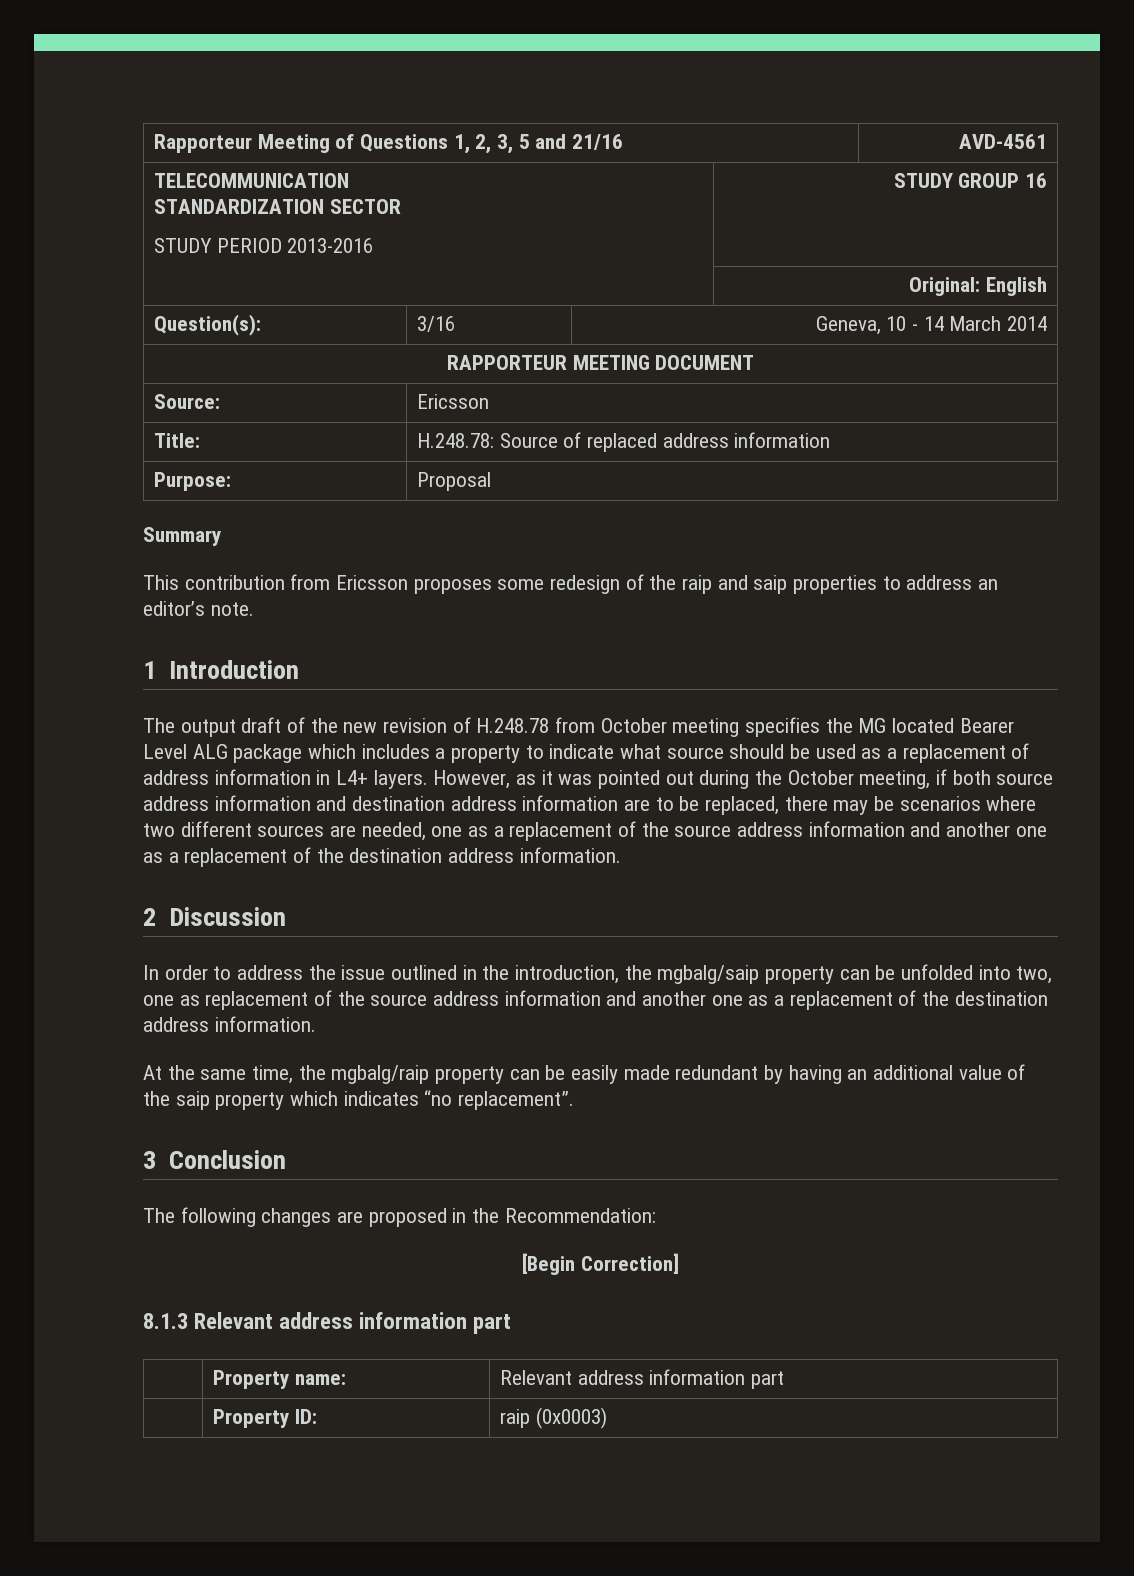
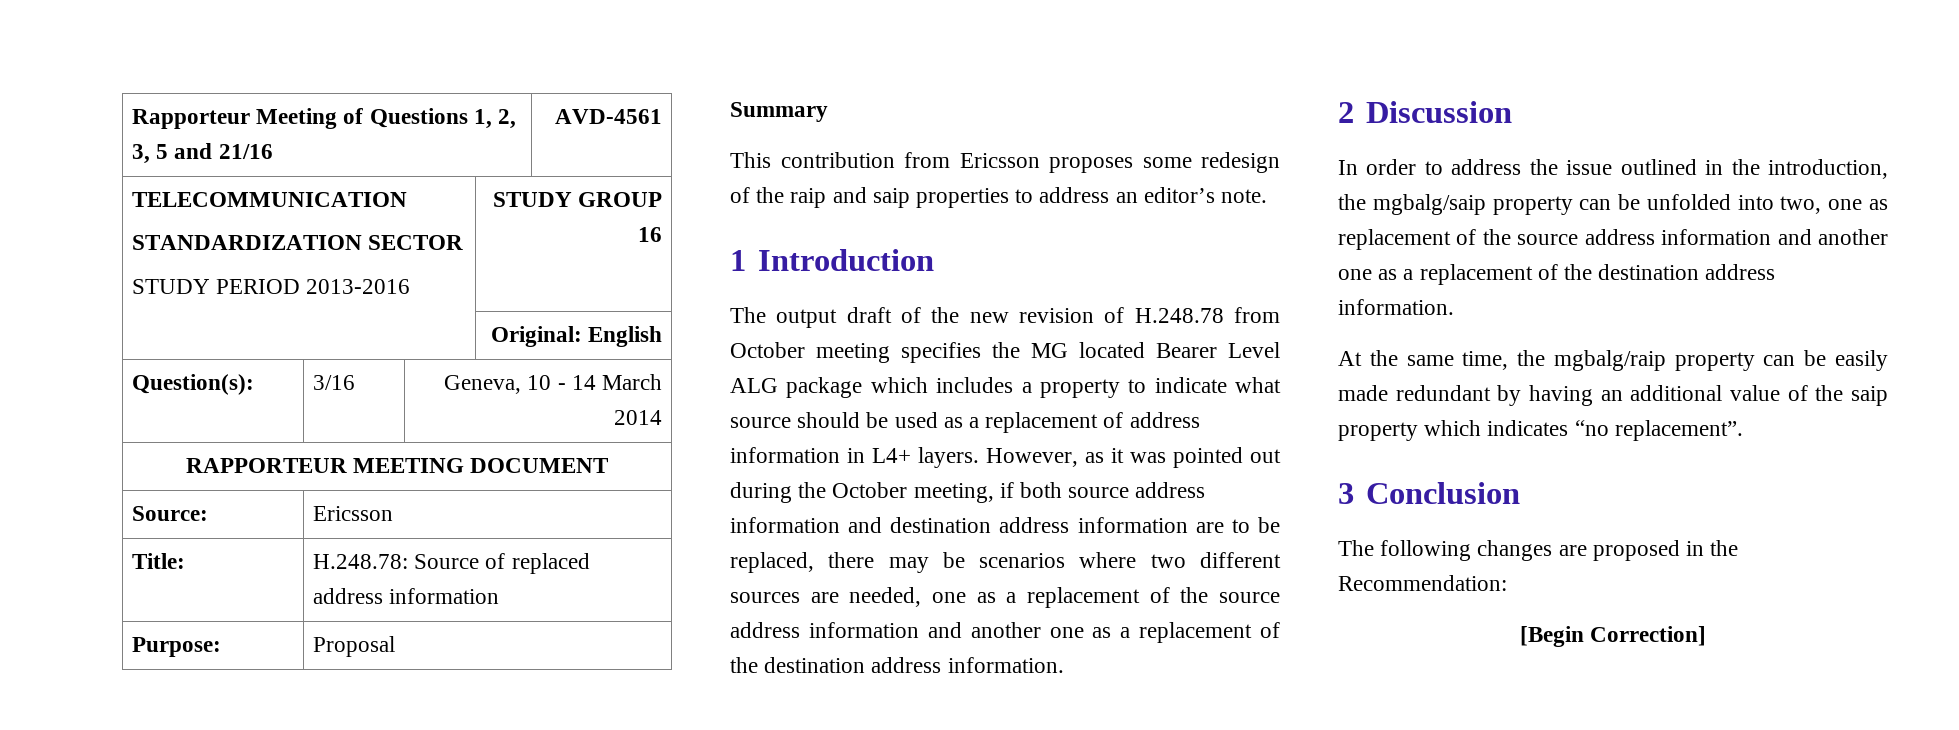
[143,1312,512,1334] [213,1370,346,1389] [500,1369,785,1389] [213,1409,317,1428] [500,1407,607,1429] // 8.1.3 Relevant address information part // | Property name: | Relevant address information part // | Property ID: | raip (0x0003) -> (1707, 636) none

